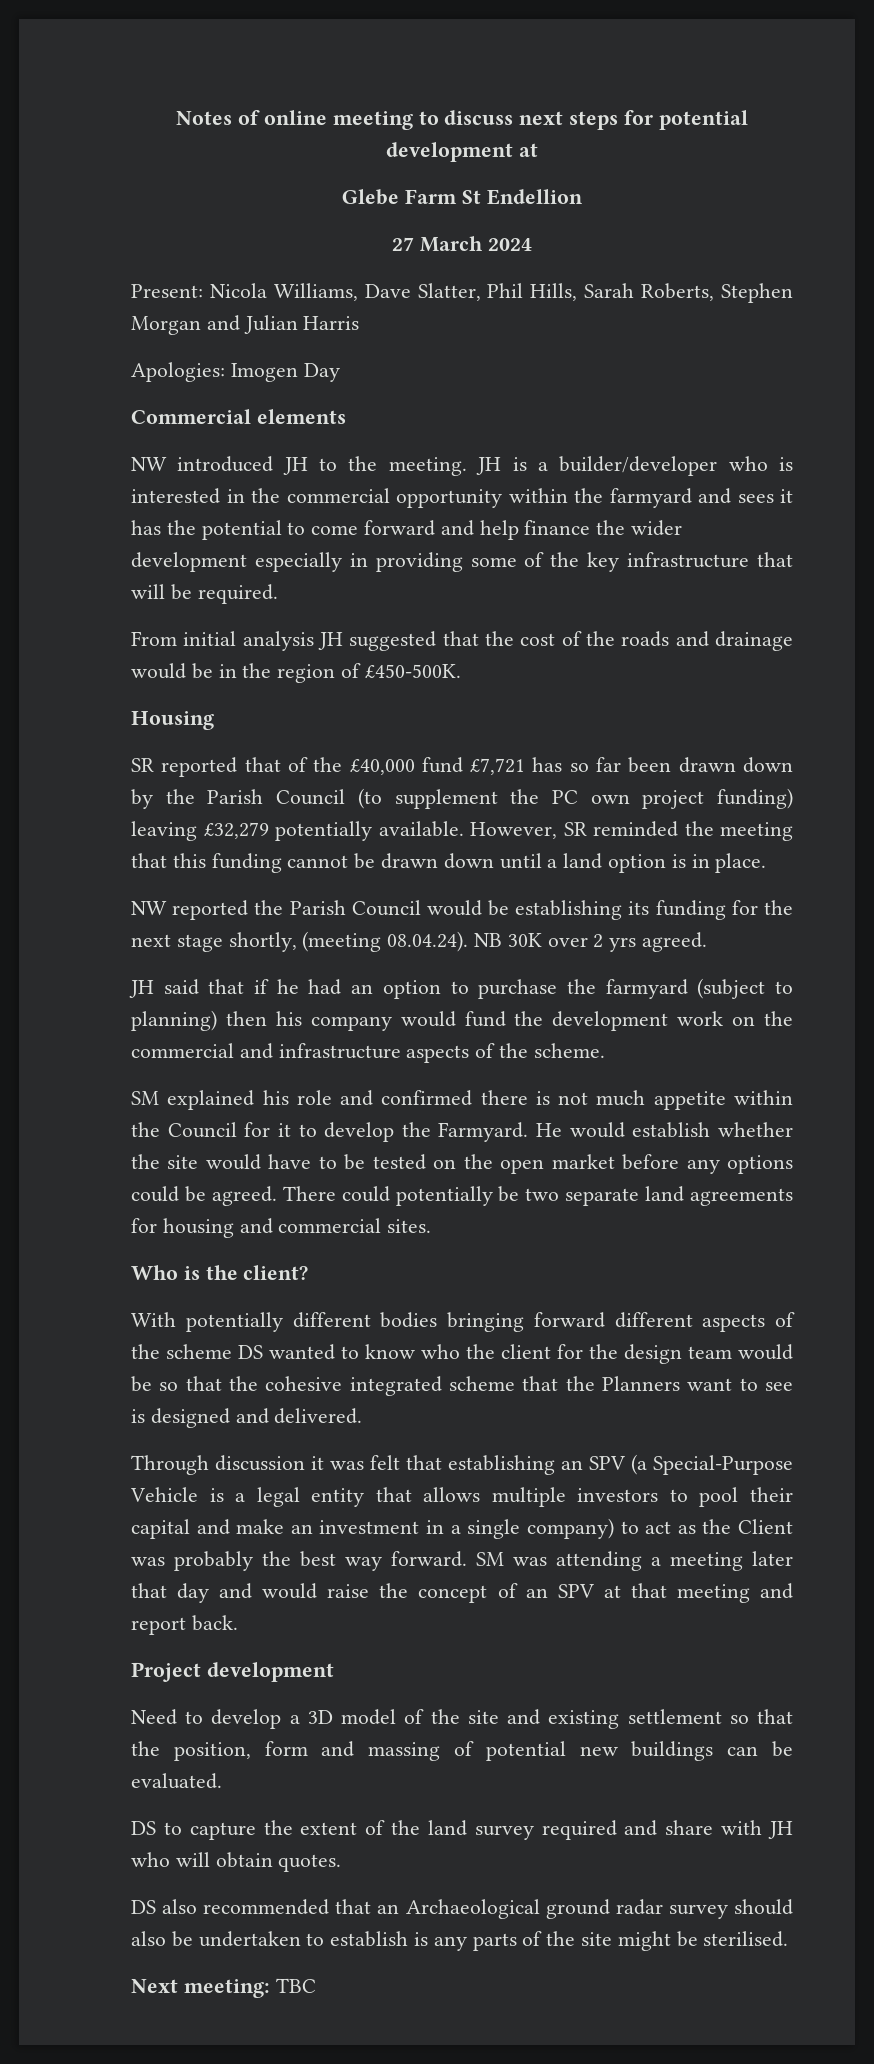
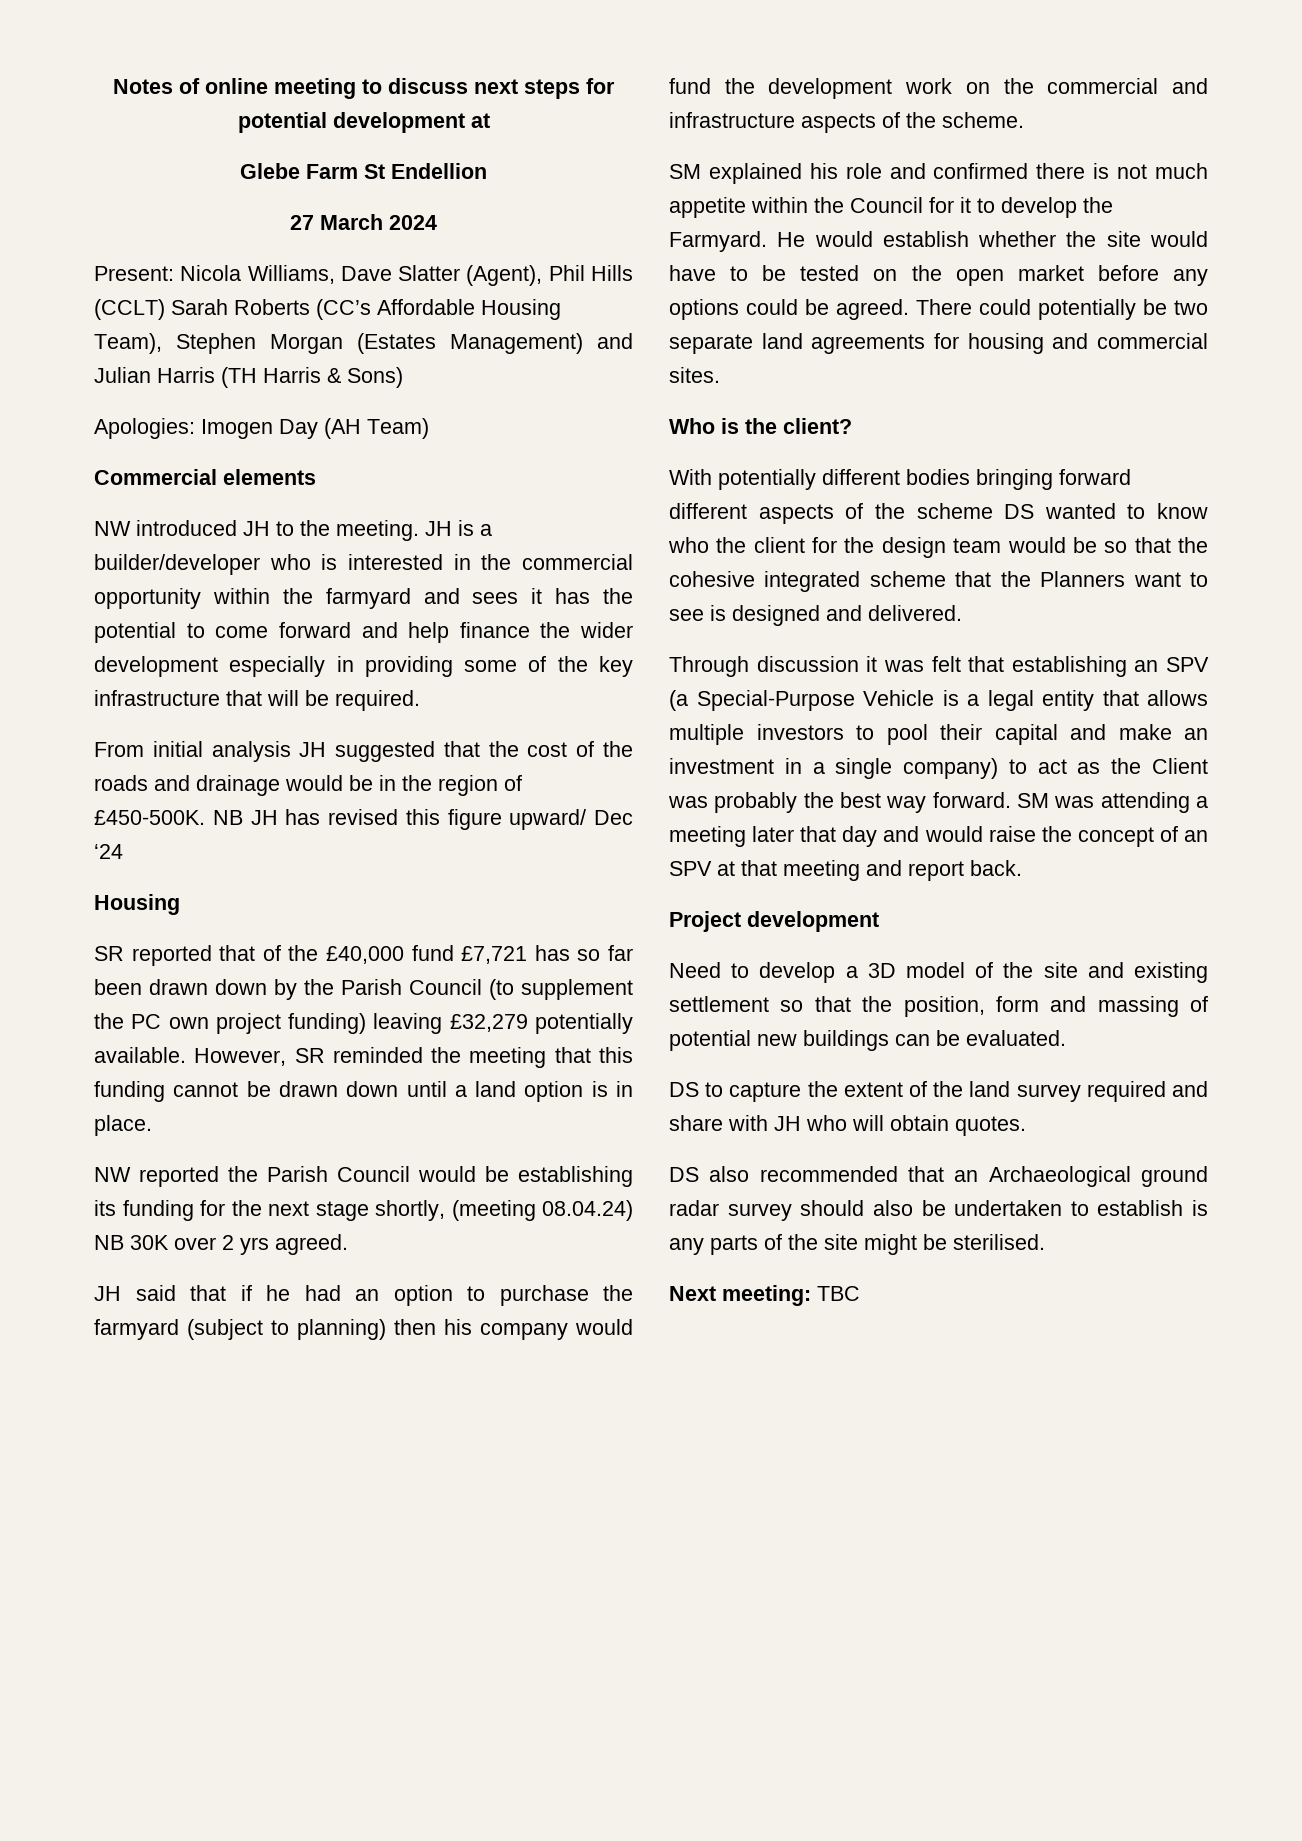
[417,283,794,303] [131,316,201,335] Slatter, Phil Hills, Sarah Roberts, Stephen Morgan -> [398,265,633,286] [94,299,561,320] [94,333,583,354] Slatter (Agent), Phil Hills (CCLT) Sarah Roberts (CC’s Affordable Housing Team), Stephen Morgan (Estates Management)
(360, 323) none -> [221,367,403,388] (TH Harris & Sons)
(340, 372) none -> [324,418,429,439] (AH Team)
(461, 671) none -> [212,809,633,830] [94,844,123,859] NB JH has revised this figure upward/ Dec ‘24
[387,931,469,952] 08.04.24). -> [542,1200,633,1221] 08.04.24)

